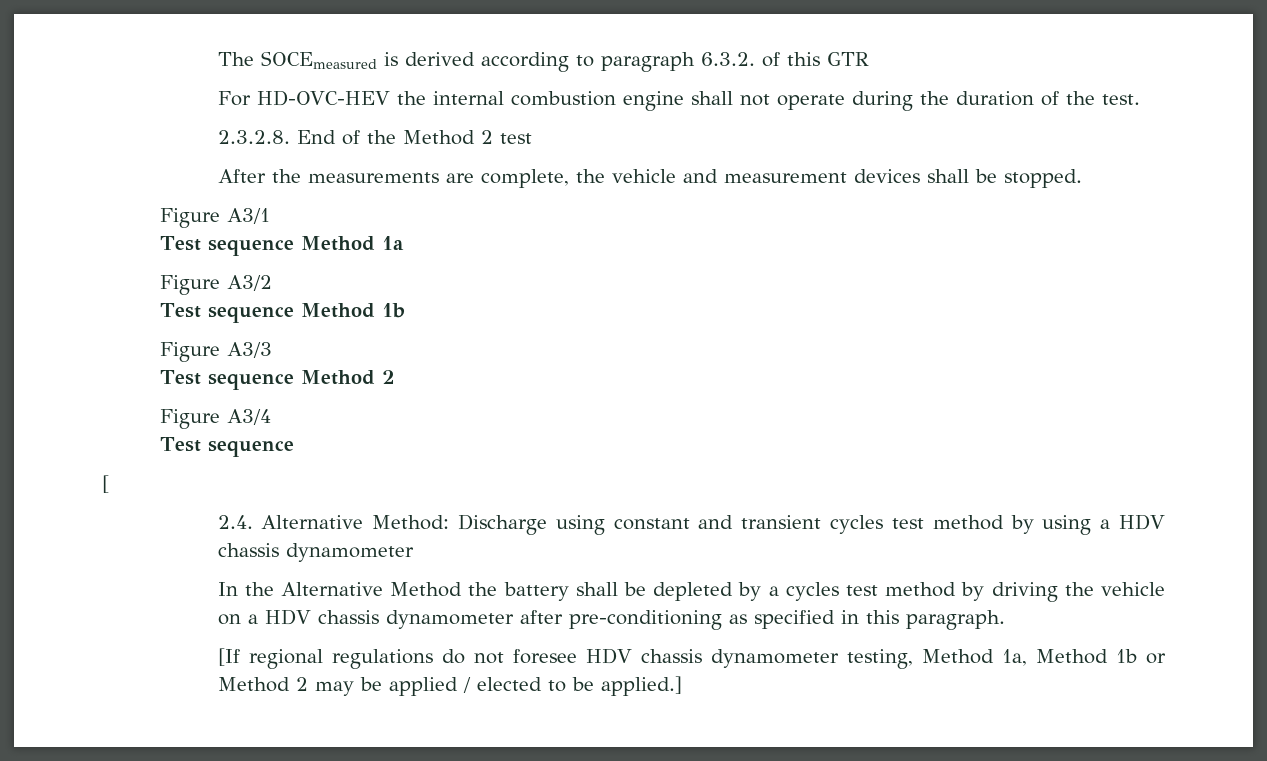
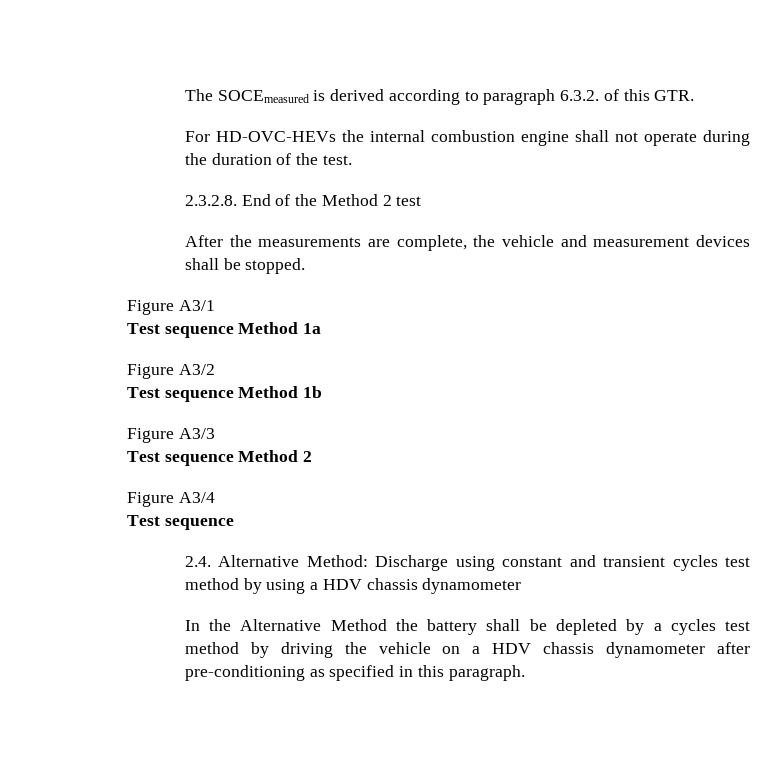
[826,52,869,66] GTR -> [654,90,695,101] GTR.
[256,90,391,106] HD-OVC-HEV -> [215,131,336,142] HD-OVC-HEVs
[102,475,109,493] // [ -> (234, 524) none
[217,648,1167,669] [217,676,682,696] // [If regional regulations do not foresee HDV chassis dynamometer testing, Method 1a, Method 1b or Method 2 may be applied / elected to be applied.] -> (525, 673) none

